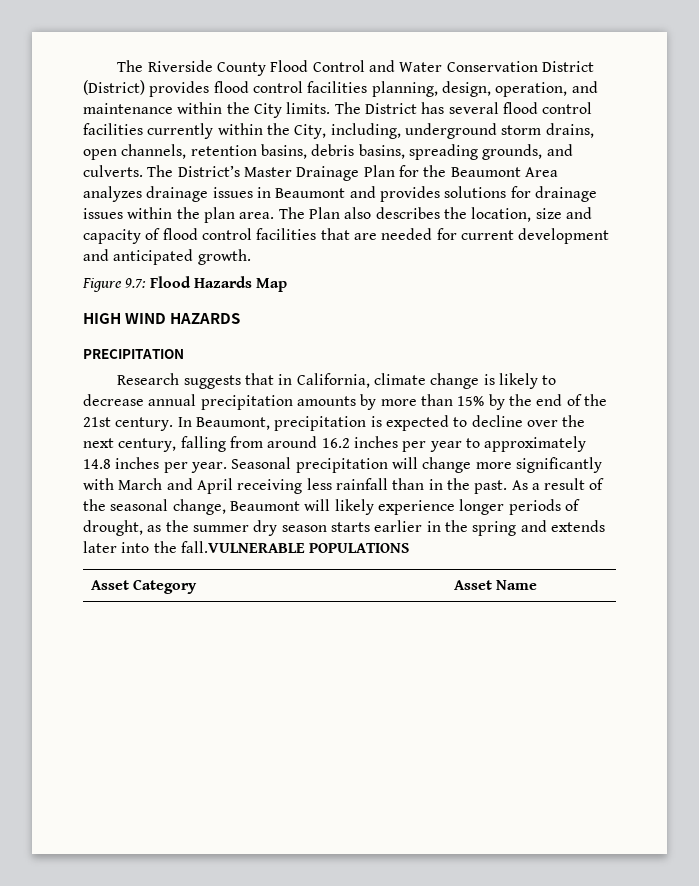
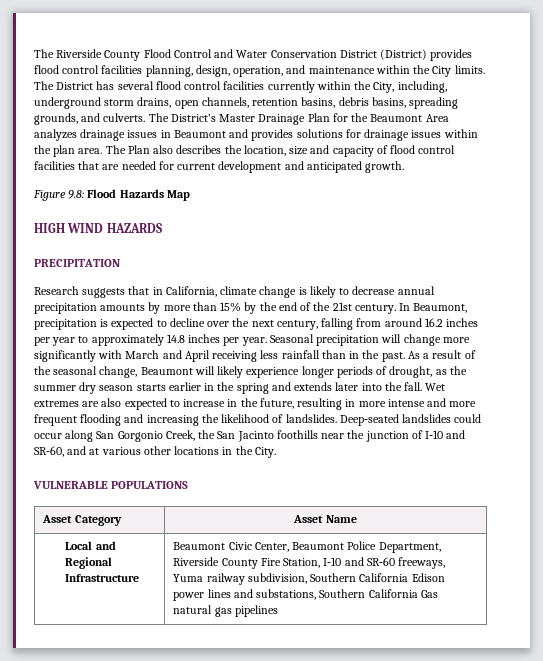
[125,278,147,288] 9.7: -> [68,190,85,199] 9.8:
[180,541,305,553] fall.VULNERABLE -> [404,382,446,391] [34,398,477,410] [34,414,482,426] [34,430,466,442] [34,446,276,458] [33,481,108,489] fall. Wet extremes are also expected to increase in the future, resulting in more intense and more frequent flooding and increasing the likelihood of landslides. Deep‐seated landslides could occur along San Gorgonio Creek, the San Jacinto foothills near the junction of I‐10 and SR‐60, and at various other locations in the City. // VULNERABLE
(538, 585) none -> [65,541,116,550] [65,557,113,569] [65,574,140,582] [173,541,441,553] [173,557,445,569] [173,573,445,585] [173,589,438,601] [173,605,278,617] // Local and Regional Infrastructure | Beaumont Civic Center, Beaumont Police Department, Riverside County Fire Station, I‐10 and SR‐60 freeways, Yuma railway subdivision, Southern California Edison power lines and substations, Southern California Gas natural gas pipelines

